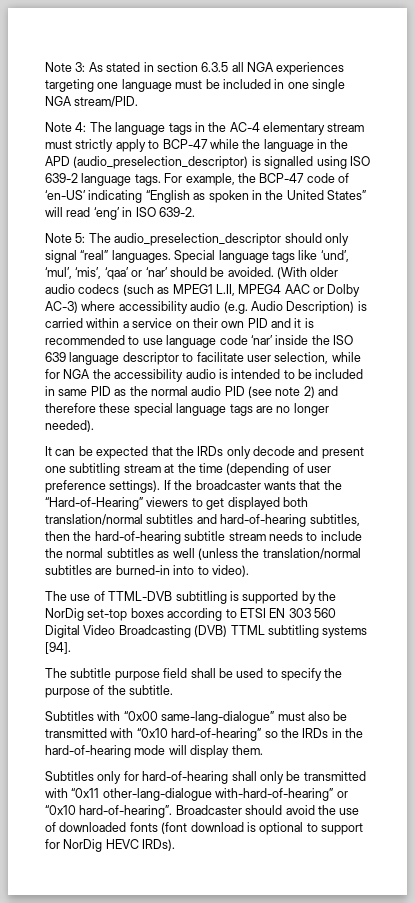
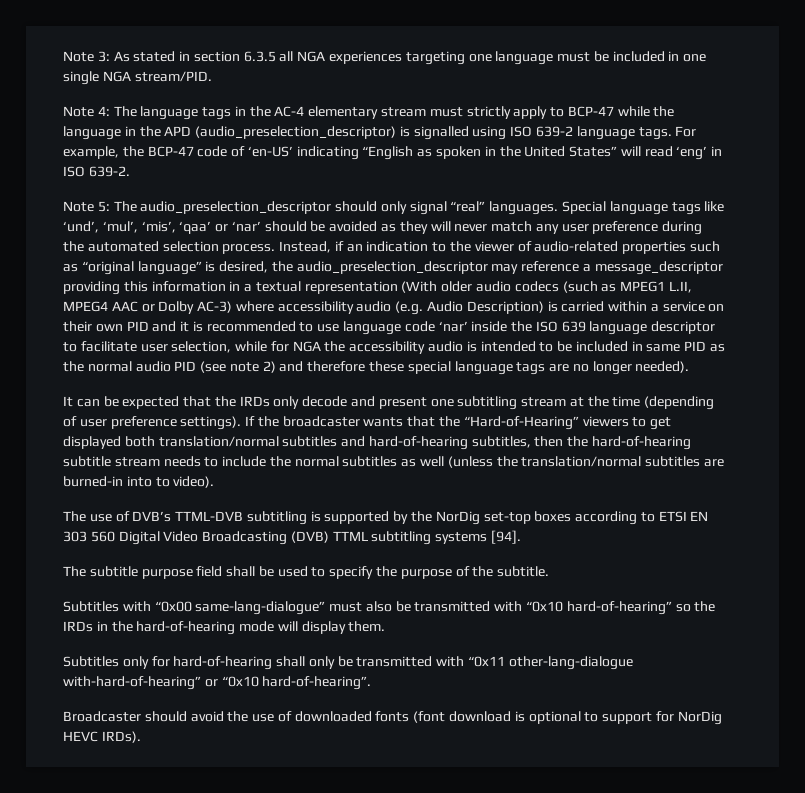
[227,267,274,277] avoided. -> [329,221,703,235] [63,241,720,254] [63,261,723,275] [63,281,398,295] avoided as they will never match any user preference during the automated selection process. Instead, if an indication to the viewer of audio-related properties such as “original language” is desired, the audio_preselection_descriptor may reference a message_descriptor providing this information in a textual representation
(105, 596) none -> [132,511,172,522] DVB’s
(173, 811) none -> (372, 683) //

